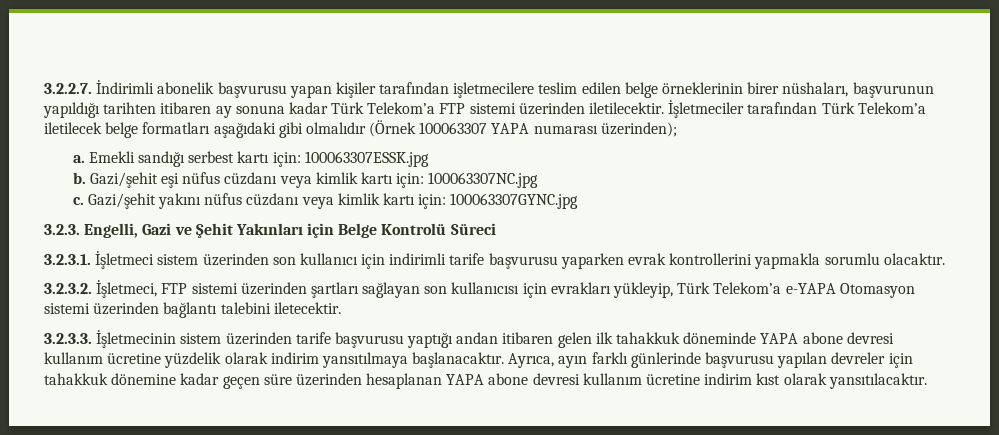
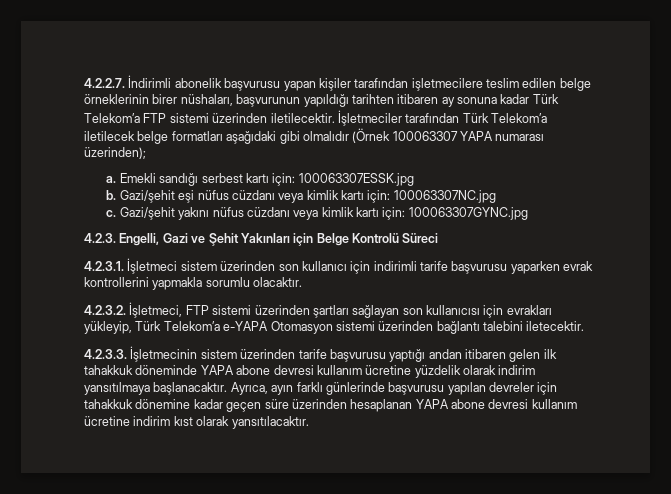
[44,83,92,94] 3.2.2.7. -> [84,78,125,88] 4.2.2.7.
[44,224,80,235] 3.2.3. -> [84,233,116,243] 4.2.3.
[44,254,91,265] 3.2.3.1. -> [84,261,124,271] 4.2.3.1.
[44,283,92,294] 3.2.3.2. -> [84,305,126,315] 4.2.3.2.
[44,333,92,344] 3.2.3.3. -> [84,349,127,359] 4.2.3.3.

